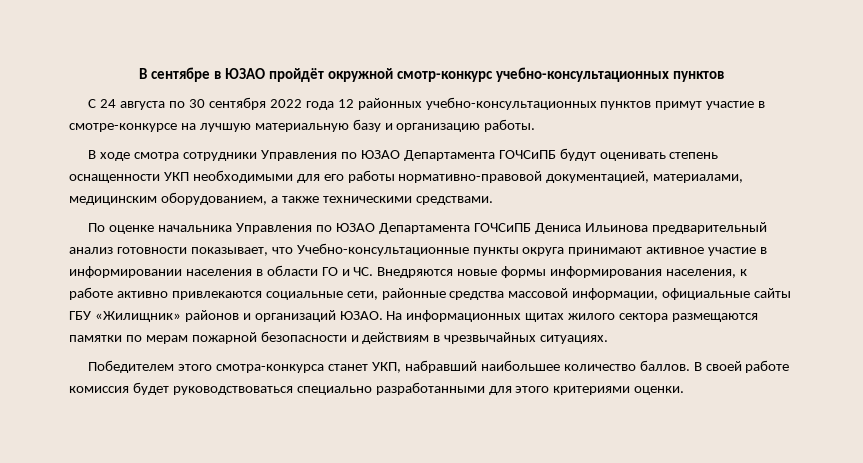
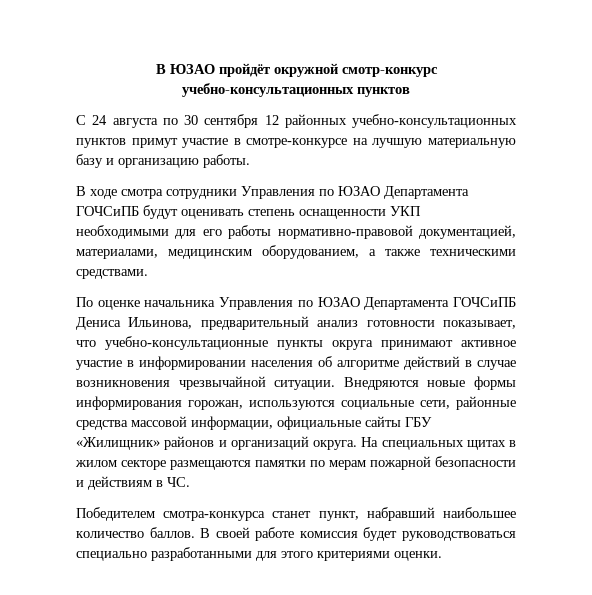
[139,67,222,82] В сентябре в -> [155,64,166,74] В
[269,99,334,110] 2022 года -> (259, 121) none
[584,223,648,232] Ильинова -> [128,317,193,329] Ильинова,
[296,243,469,256] Учебно-консультационные -> [105,336,268,350] учебно-консультационные
[255,265,747,278] [69,287,262,300] в области ГО и ЧС. Внедряются новые формы информирования населения, к работе активно привлекаются -> [318,356,516,370] [76,376,516,390] [76,396,335,410] об алгоритме действий в случае возникновения чрезвычайной ситуации. Внедряются новые формы информирования горожан, используются
[339,310,669,322] ЮЗАО. На информационных щитах жилого сектора -> [313,437,516,450] [75,460,166,470] округа. На специальных щитах в жилом секторе
[444,332,609,344] чрезвычайных ситуациях. -> [167,477,190,487] ЧС.
[178,364,213,371] этого -> (155, 514) none
[372,362,402,373] УКП, -> [318,511,359,521] пункт,

